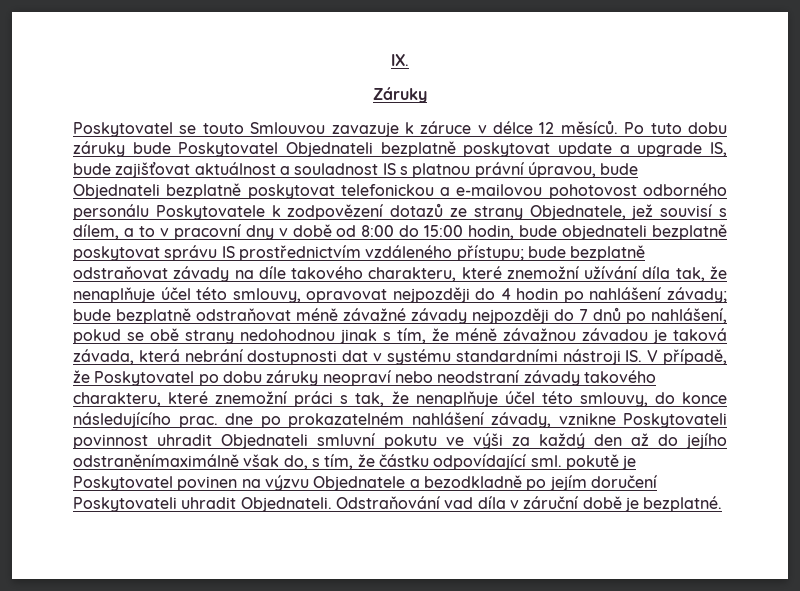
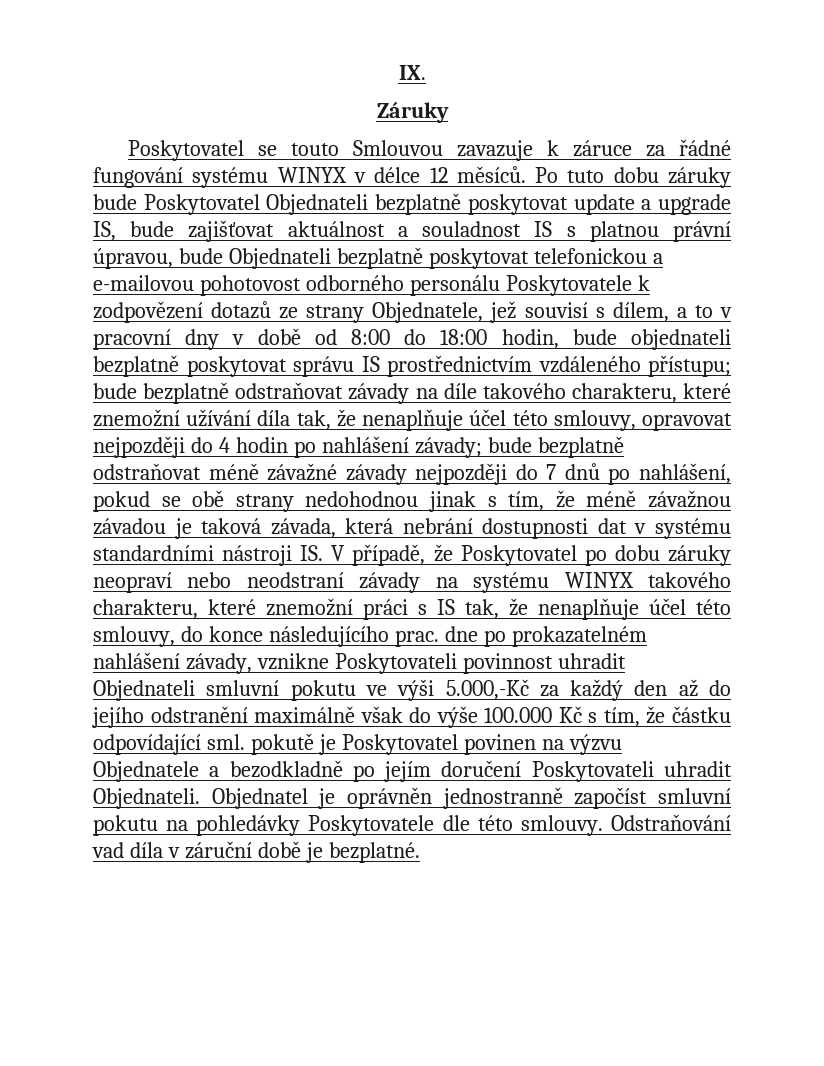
(472, 127) none -> [646,139,732,157] [93,167,347,188] za řádné fungování systému WINYX
[424,225,464,237] 15:00 -> [440,329,488,345] 18:00
(580, 378) none -> [435,572,634,593] na systému WINYX
(349, 399) none -> [437,599,455,615] IS
(503, 441) none -> [445,679,529,700] 5.000,-Kč
[73,454,308,470] odstraněnímaximálně však do, -> [150,706,582,728] odstranění maximálně však do výše 100.000 Kč
(332, 504) none -> [211,787,731,809] [93,815,603,836] Objednatel je oprávněn jednostranně započíst smluvní pokutu na pohledávky Poskytovatele dle této smlouvy.

